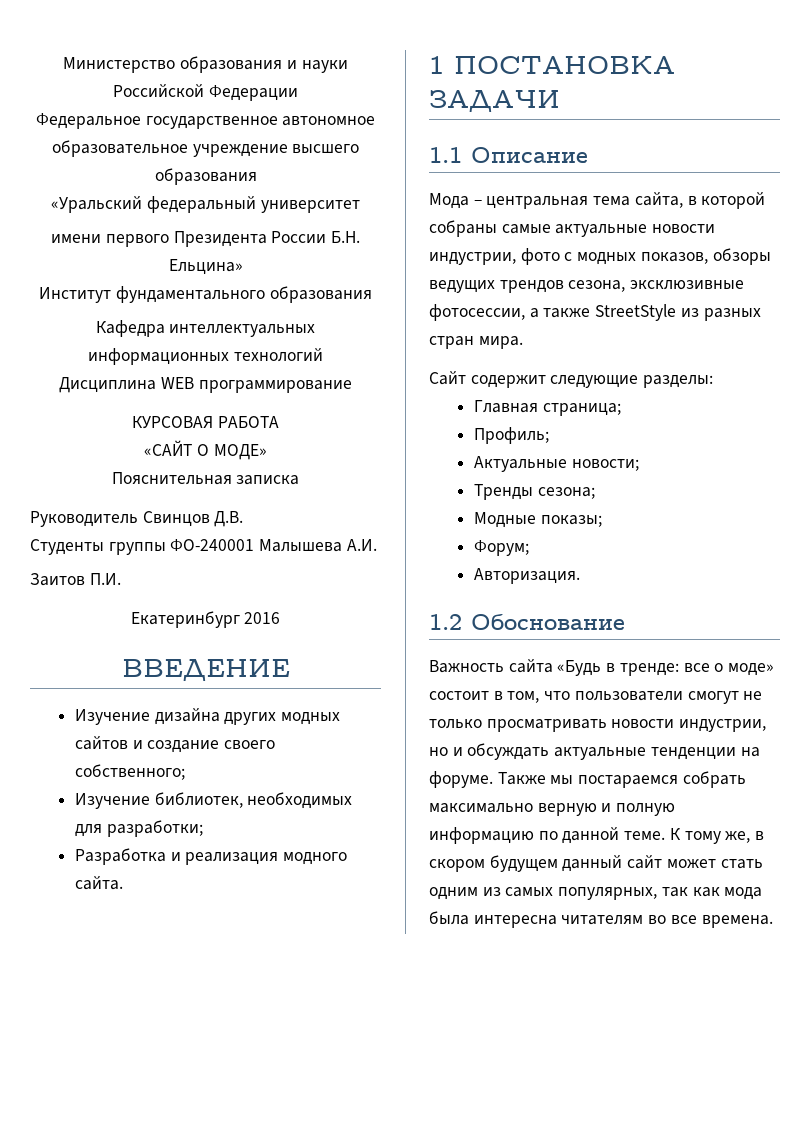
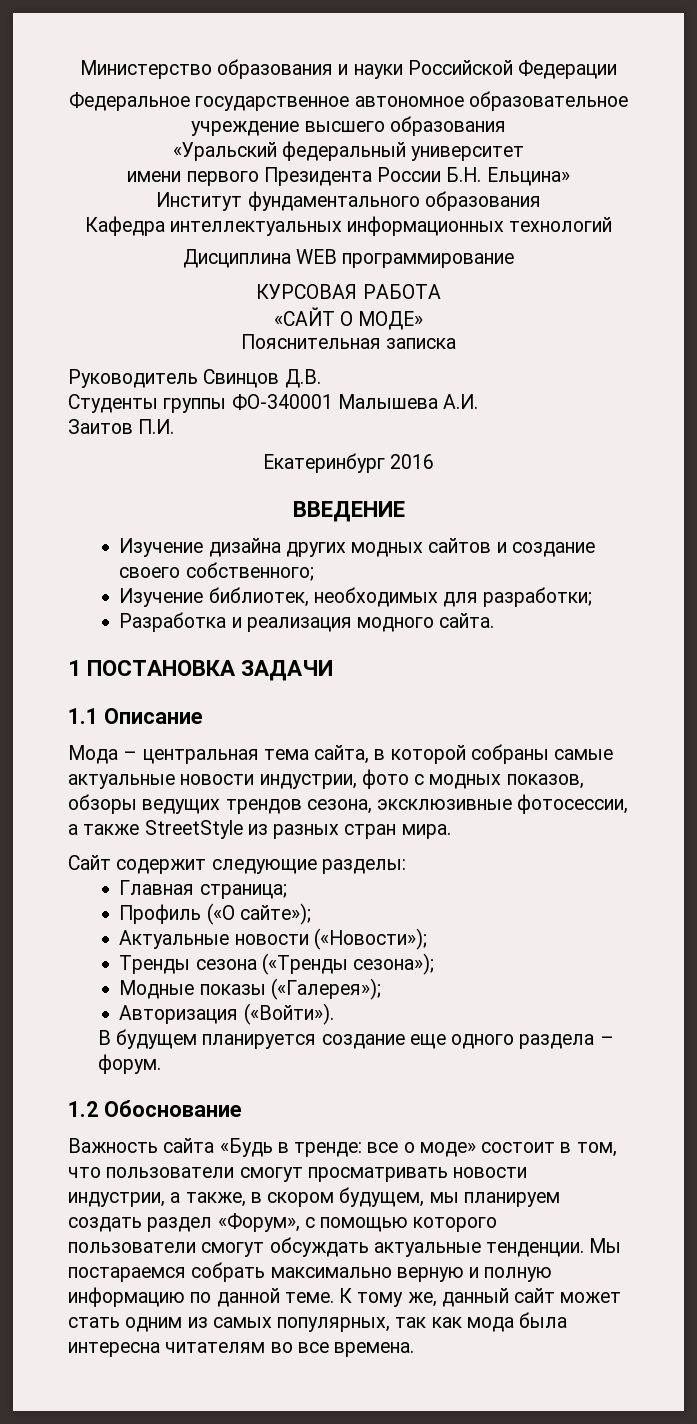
[170,539,255,551] ФО-240001 -> [231,394,333,410] ФО-340001
[473,427,549,444] Профиль; -> [119,903,311,925] Профиль («О сайте»);
[571,459,639,471] новости; -> [234,928,427,950] новости («Новости»);
[537,487,595,499] [473,512,602,528] [473,540,529,556] [473,568,580,584] сезона; // Модные показы; // Форум; // Авторизация. -> [195,953,435,975] [119,978,381,1000] [119,1003,334,1025] [97,1029,614,1049] [97,1054,161,1074] сезона («Тренды сезона»); // Модные показы («Галерея»); // Авторизация («Войти»). // В будущем планируется создание еще одного раздела – форум.
[743,691,763,700] [429,719,482,729] не только -> (303, 1174) none
[429,743,760,760] [429,771,574,788] но и обсуждать актуальные тенденции на форуме. Также мы -> [170,1187,560,1207] [68,1213,498,1232] [68,1237,622,1257] а также, в скором будущем, мы планируем создать раздел «Форум», с помощью которого пользователи смогут обсуждать актуальные тенденции. Мы
[755,831,765,840] [429,855,558,872] в скором будущем -> (437, 1299) none

